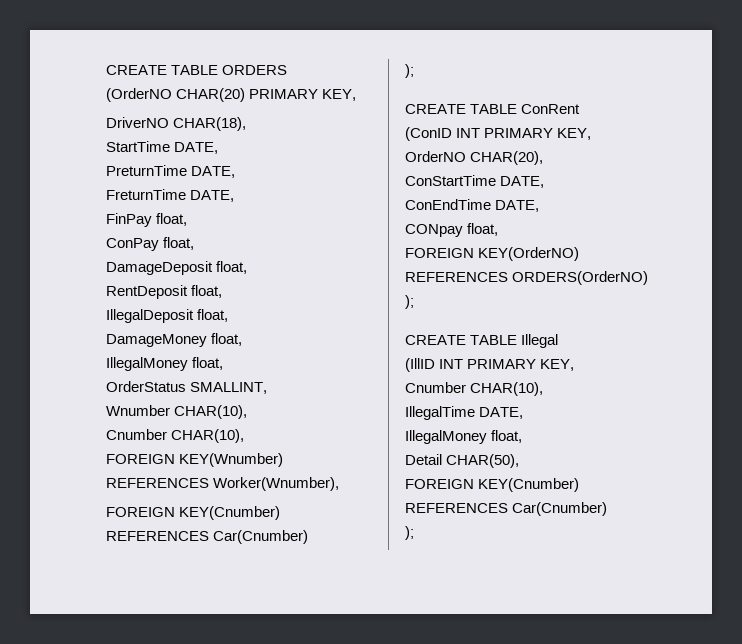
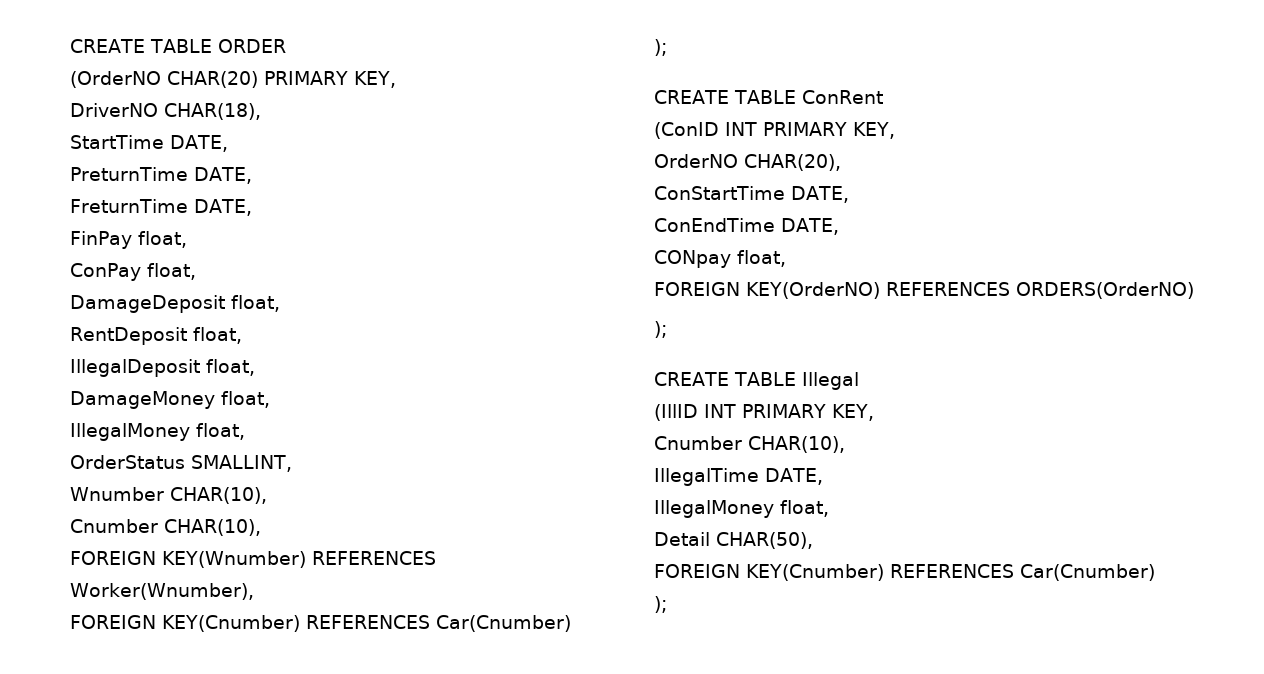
[106,65,288,75] CREATE TABLE ORDERS -> [70,39,286,53] CREATE TABLE ORDER

